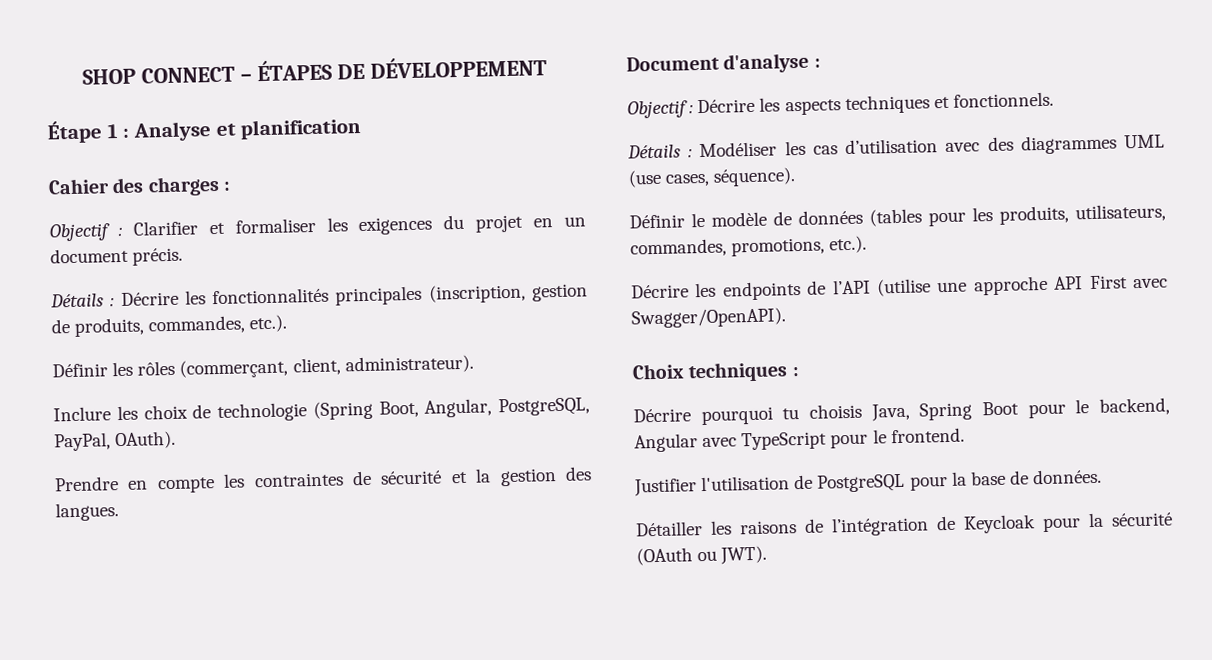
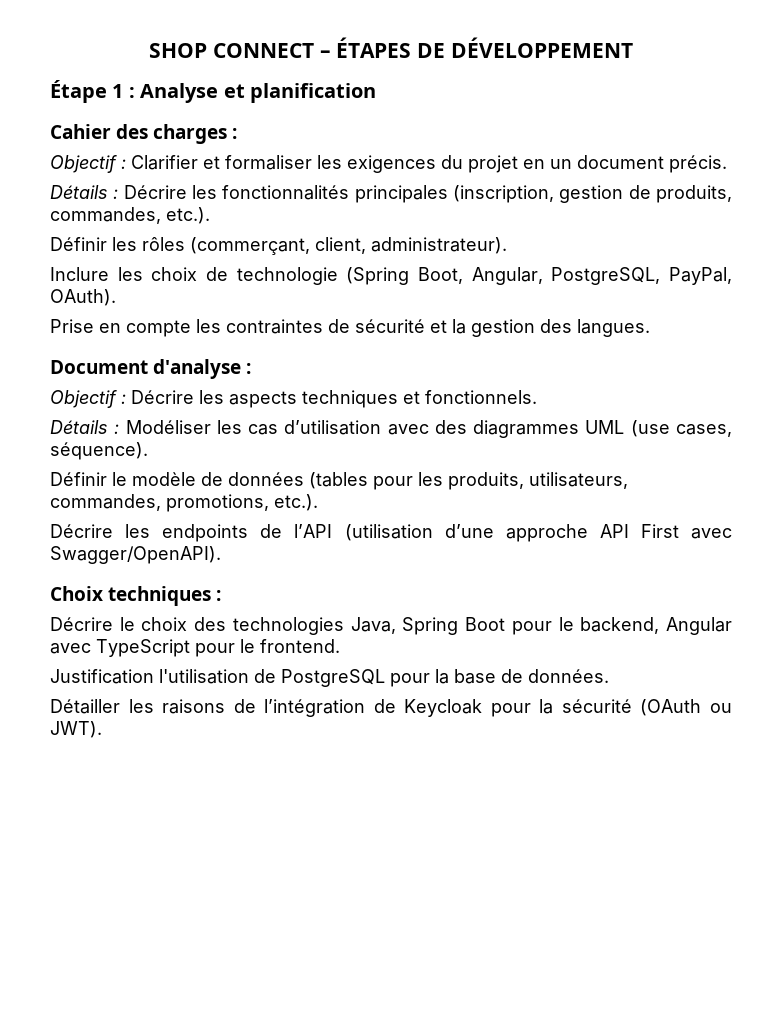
[54,476,119,492] Prendre -> [50,319,94,333] Prise
[877,278,968,297] (utilise une -> [344,524,494,541] (utilisation d’une
[700,403,862,426] pourquoi tu choisis -> [119,617,344,635] le choix des technologies
[634,478,697,497] Justifier -> [50,669,154,684] Justification

